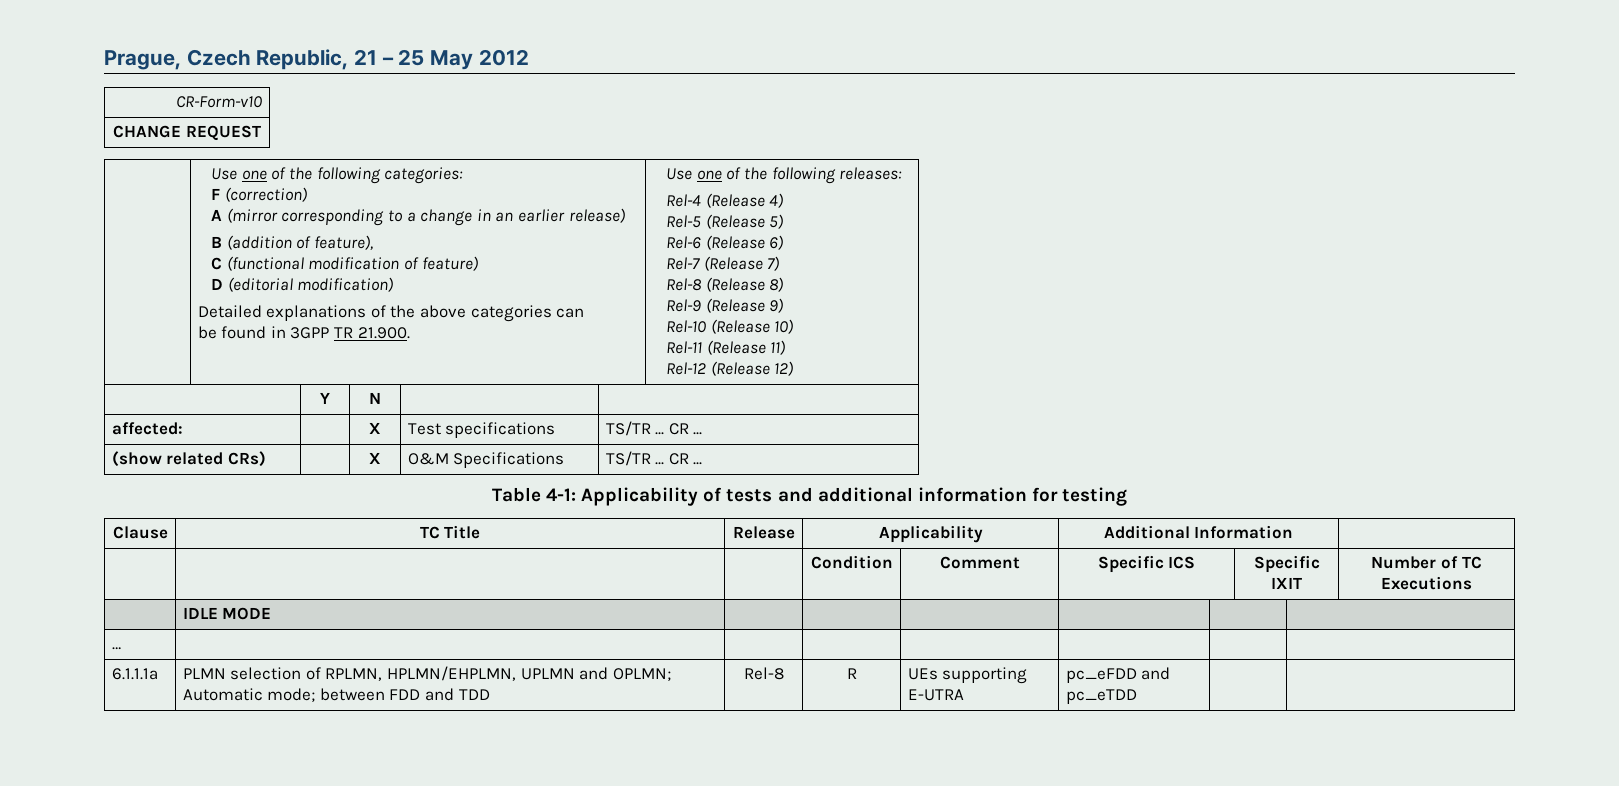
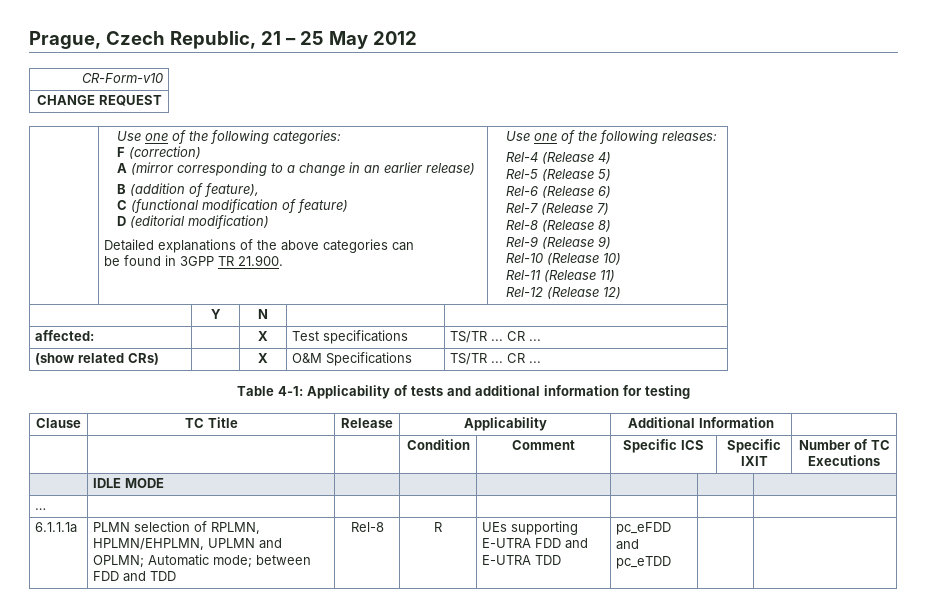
(964, 695) none -> [535,538,589,549] [482,555,562,565] FDD and E-UTRA TDD

